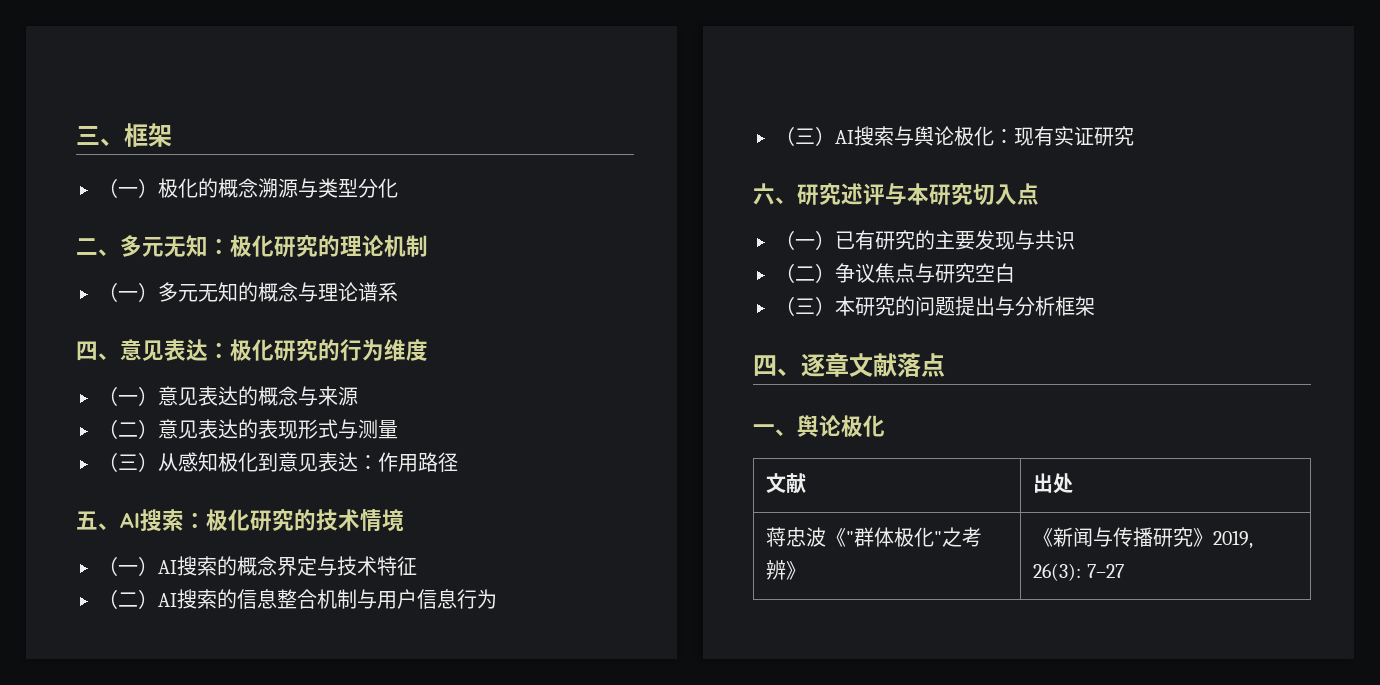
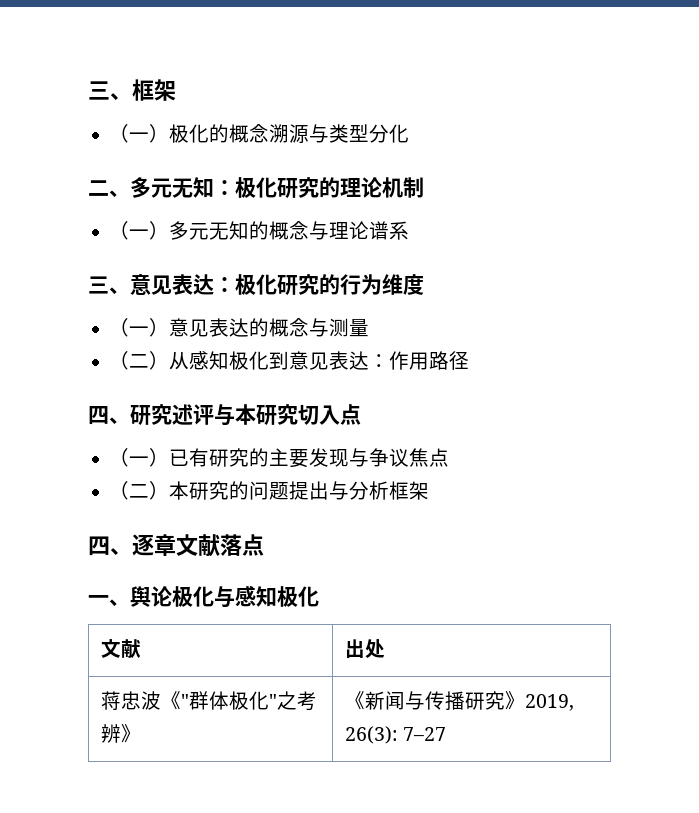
[76,341,98,361] 四 -> [88,276,109,294] 三
[318,386,358,406] [98,419,358,439] 来源 // （二）意见表达的表现形式与 -> (330, 327) none
[118,454,138,470] 三 -> [129,354,150,368] 二
[76,509,404,532] [98,556,417,576] [98,589,497,609] [775,126,1134,146] [753,183,775,205] 五、AI搜索：极化研究的技术情境 // （一）AI搜索的概念界定与技术特征 // （二）AI搜索的信息整合机制与用户信息行为 // （三）AI搜索与舆论极化：现有实证研究 // 六 -> [88,406,109,425] 四
[1035,230,1075,250] [775,263,835,283] 共识 // （二） -> (370, 457) none
[915,263,1015,283] [775,296,815,316] 与研究空白 // （三 -> [109,481,150,500] // （二
(885, 426) none -> [214,585,319,608] 与感知极化

